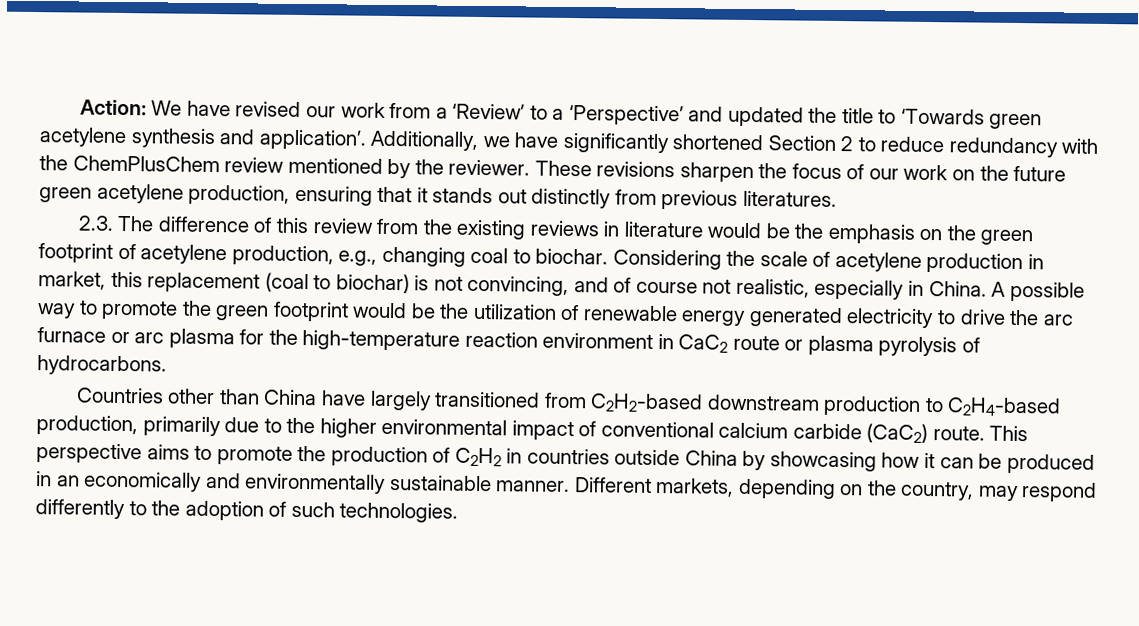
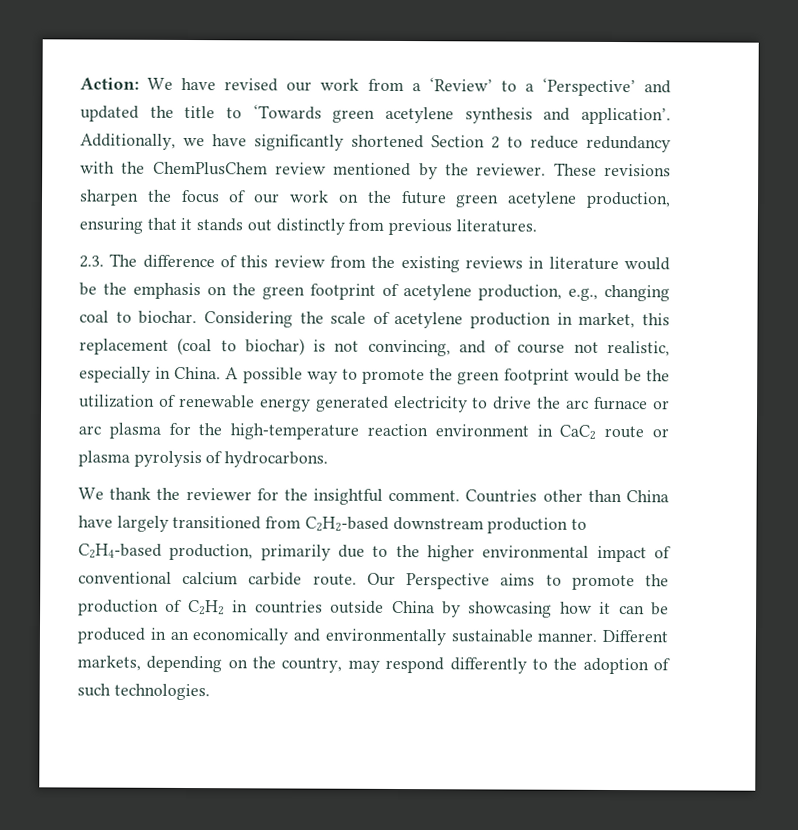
(167, 365) none -> [78,487,461,505] We thank the reviewer for the insightful comment.
[866,423,1029,444] [36,443,142,464] (CaC2) route. This perspective -> [312,572,491,590] route. Our Perspective

